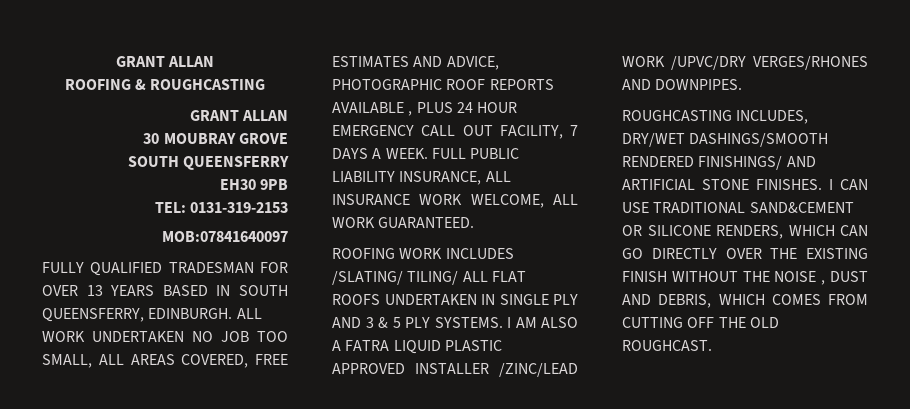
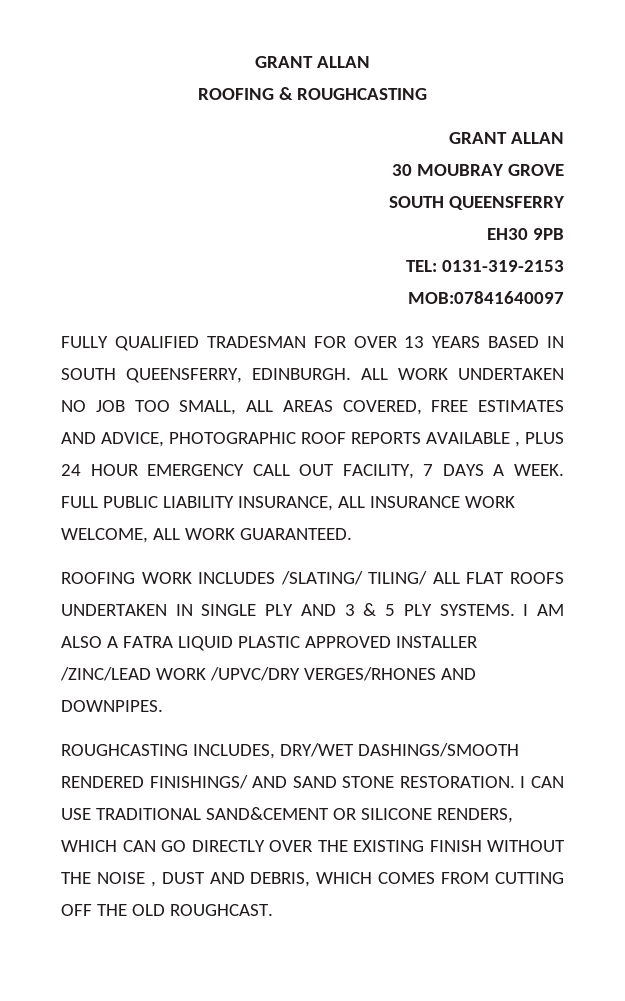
[622,179,822,190] ARTIFICIAL STONE FINISHES. -> [292,776,515,788] SAND STONE RESTORATION.

